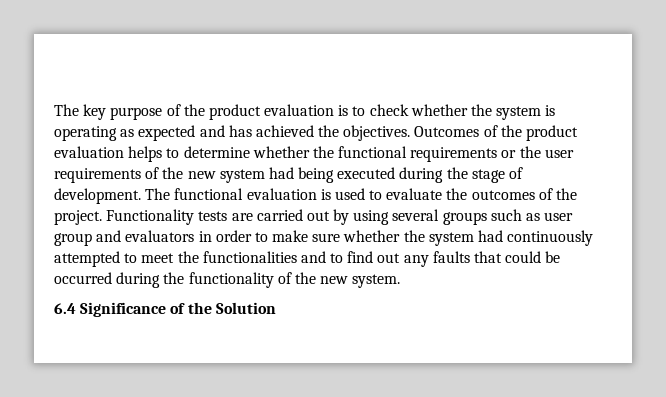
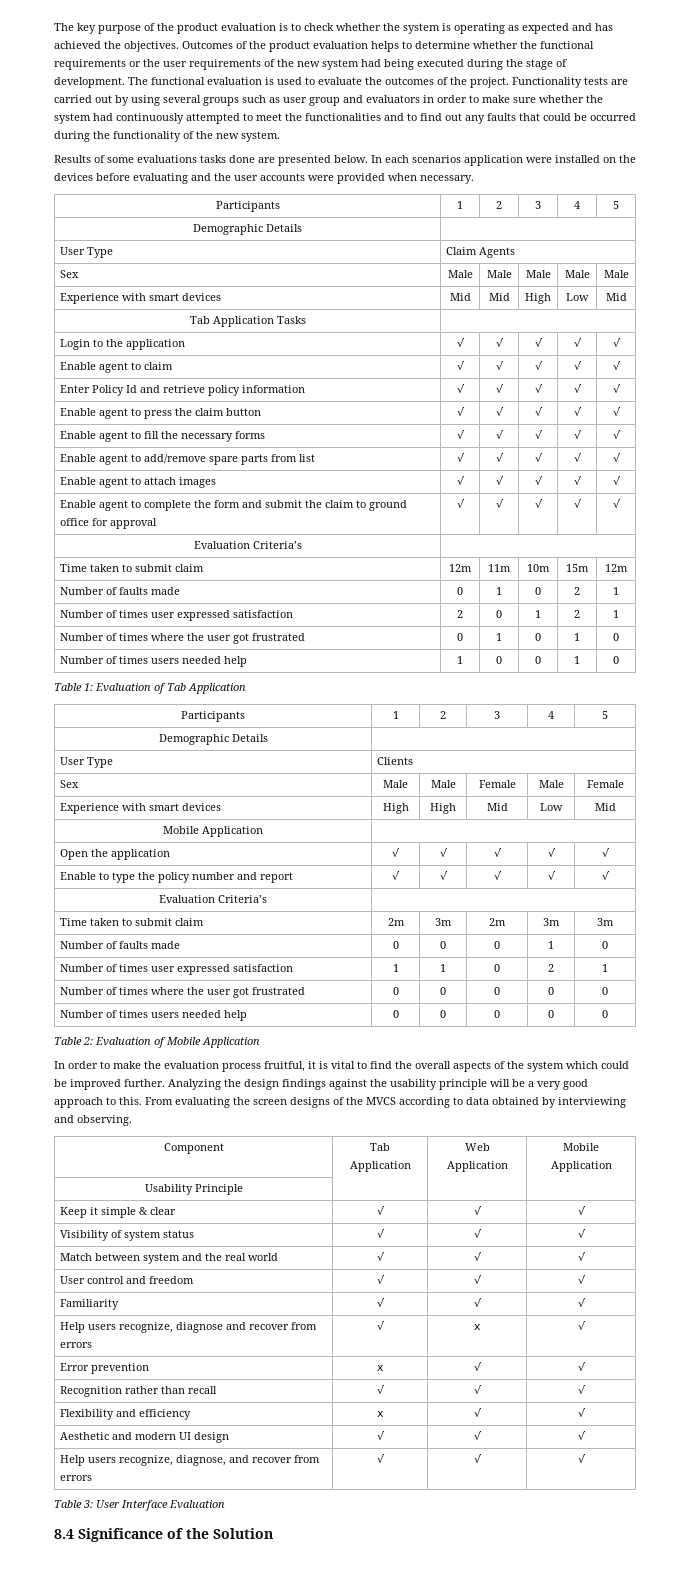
[54,303,76,314] 6.4 -> [54,155,636,166] [54,173,474,184] [215,201,280,212] [457,201,463,209] [496,201,502,209] [535,201,541,209] [574,201,580,209] [613,201,619,209] [193,224,302,235] [60,247,114,258] [446,247,516,258] [60,270,80,278] [447,270,473,278] [486,270,512,278] [525,270,551,278] [564,270,590,278] [603,270,629,278] [60,293,222,304] [449,293,471,301] [488,293,510,301] [525,293,551,304] [566,293,589,301] [605,293,627,301] [189,316,306,327] [60,339,186,350] [456,338,465,347] [495,338,504,347] [534,338,543,347] [573,338,582,347] [612,338,621,347] [60,362,174,373] [456,361,465,370] [495,361,504,370] [534,361,543,370] [573,361,582,370] [612,361,621,370] [60,385,306,396] [456,384,465,393] [495,384,504,393] [534,384,543,393] [573,384,582,393] [612,384,621,393] [60,408,262,419] [456,407,465,416] [495,407,504,416] [534,407,543,416] [573,407,582,416] [612,407,621,416] [60,431,266,442] [456,430,465,439] [495,430,504,439] [534,430,543,439] [573,430,582,439] [612,430,621,439] [60,454,316,465] [456,453,465,462] [495,453,504,462] [534,453,543,462] [573,453,582,462] [612,453,621,462] [60,477,217,488] [456,476,465,485] [495,476,504,485] [534,476,543,485] [573,476,582,485] [612,476,621,485] [60,500,408,511] [60,518,158,529] [456,499,465,508] [495,499,504,508] [534,499,543,508] [573,499,582,508] [612,499,621,508] [193,541,302,549] [60,564,205,572] [449,564,472,572] [488,564,511,572] [527,564,550,572] [566,564,589,572] [605,564,628,572] [60,587,181,595] [457,587,463,595] [496,587,502,595] [535,587,541,595] [574,587,580,595] [613,587,619,595] [60,610,294,621] [457,610,463,618] [496,610,502,618] [535,610,541,618] [574,610,580,618] [613,610,619,618] [60,633,306,644] [457,633,463,641] [496,633,502,641] [535,633,541,641] [574,633,580,641] [613,633,619,641] [60,656,248,667] [457,656,463,664] [496,656,502,664] [535,656,541,664] [574,656,580,664] [613,656,619,664] [54,683,246,694] [181,711,245,722] [392,711,399,719] [440,711,446,719] [494,711,500,719] [548,711,554,719] [602,711,608,719] [158,734,268,745] [60,757,114,768] [377,757,414,765] [60,780,80,788] [383,780,408,788] [430,780,456,788] [478,780,516,788] [538,780,564,788] [586,780,624,788] [60,803,222,814] [382,803,409,814] [430,803,456,814] [486,803,508,811] [540,803,563,811] [594,803,616,811] [163,826,263,837] [60,849,171,860] [392,848,400,857] [439,848,448,857] [493,848,502,857] [547,848,556,857] [601,848,610,857] [60,872,294,883] [392,871,400,880] [439,871,448,880] [493,871,502,880] [547,871,556,880] [601,871,610,880] [159,895,267,903] [60,918,205,926] [387,918,405,926] [435,918,452,926] [489,918,506,926] [543,918,560,926] [597,918,614,926] [60,941,181,949] [392,941,399,949] [440,941,446,949] [494,941,500,949] [548,941,554,949] [602,941,608,949] [60,964,294,975] [392,964,399,972] [440,964,446,972] [494,964,500,972] [548,964,554,972] [602,964,608,972] [60,987,306,998] [392,987,399,995] [440,987,446,995] [494,987,500,995] [548,987,554,995] [602,987,608,995] [60,1010,248,1021] [392,1010,399,1018] [440,1010,446,1018] [494,1010,500,1018] [548,1010,554,1018] [602,1010,608,1018] [54,1037,260,1048] [54,1061,629,1072] [54,1079,588,1090] [54,1097,626,1108] [54,1115,132,1126] [163,1143,224,1154] [370,1143,390,1151] [349,1161,411,1172] [464,1143,490,1151] [446,1161,508,1172] [563,1143,599,1151] [550,1161,612,1172] [144,1184,243,1195] [60,1207,177,1218] [376,1206,385,1215] [473,1206,482,1215] [577,1206,586,1215] [60,1230,195,1241] [376,1229,385,1238] [473,1229,482,1238] [577,1229,586,1238] [60,1253,279,1264] [376,1252,385,1261] [473,1252,482,1261] [577,1252,586,1261] [60,1276,195,1284] [376,1275,385,1284] [473,1275,482,1284] [577,1275,586,1284] [60,1299,120,1310] [376,1298,385,1307] [473,1298,482,1307] [577,1298,586,1307] [60,1322,318,1333] [60,1342,93,1348] [376,1321,385,1330] [473,1324,481,1330] [577,1321,586,1330] [60,1363,150,1374] [376,1365,384,1371] [473,1362,482,1371] [577,1362,586,1371] [60,1386,218,1397] [376,1385,385,1394] [473,1385,482,1394] [577,1385,586,1394] [60,1409,192,1420] [376,1411,384,1417] [473,1408,482,1417] [577,1408,586,1417] [60,1432,230,1443] [376,1431,385,1440] [473,1431,482,1440] [577,1431,586,1440] [60,1455,321,1466] [60,1475,93,1481] [376,1454,385,1463] [473,1454,482,1463] [577,1454,586,1463] [54,1500,225,1511] [54,1529,74,1539] Results of some evaluations tasks done are presented below. In each scenarios application were installed on the devices before evaluating and the user accounts were provided when necessary. // Participants | 1 | 2 | 3 | 4 | 5 // Demographic Details | // User Type | Claim Agents // Sex | Male | Male | Male | Male | Male // Experience with smart devices | Mid | Mid | High | Low | Mid // Tab Application Tasks | // Login to the application | √ | √ | √ | √ | √ // Enable agent to claim | √ | √ | √ | √ | √ // Enter Policy Id and retrieve policy information | √ | √ | √ | √ | √ // Enable agent to press the claim button | √ | √ | √ | √ | √ // Enable agent to fill the necessary forms | √ | √ | √ | √ | √ // Enable agent to add/remove spare parts from list | √ | √ | √ | √ | √ // Enable agent to attach images | √ | √ | √ | √ | √ // Enable agent to complete the form and submit the claim to ground office for approval | √ | √ | √ | √ | √ // Evaluation Criteria’s | // Time taken to submit claim | 12m | 11m | 10m | 15m | 12m // Number of faults made | 0 | 1 | 0 | 2 | 1 // Number of times user expressed satisfaction | 2 | 0 | 1 | 2 | 1 // Number of times where the user got frustrated | 0 | 1 | 0 | 1 | 0 // Number of times users needed help | 1 | 0 | 0 | 1 | 0 // Table 1: Evaluation of Tab Application // Participants | 1 | 2 | 3 | 4 | 5 // Demographic Details | // User Type | Clients // Sex | Male | Male | Female | Male | Female // Experience with smart devices | High | High | Mid | Low | Mid // Mobile Application | // Open the application | √ | √ | √ | √ | √ // Enable to type the policy number and report | √ | √ | √ | √ | √ // Evaluation Criteria’s | // Time taken to submit claim | 2m | 3m | 2m | 3m | 3m // Number of faults made | 0 | 0 | 0 | 1 | 0 // Number of times user expressed satisfaction | 1 | 1 | 0 | 2 | 1 // Number of times where the user got frustrated | 0 | 0 | 0 | 0 | 0 // Number of times users needed help | 0 | 0 | 0 | 0 | 0 // Table 2: Evaluation of Mobile Application // In order to make the evaluation process fruitful, it is vital to find the overall aspects of the system which could be improved further. Analyzing the design findings against the usability principle will be a very good approach to this. From evaluating the screen designs of the MVCS according to data obtained by interviewing and observing. // Component | Tab Application | Web Application | Mobile Application // Usability Principle | | | // Keep it simple & clear | √ | √ | √ // Visibility of system status | √ | √ | √ // Match between system and the real world | √ | √ | √ // User control and freedom | √ | √ | √ // Familiarity | √ | √ | √ // Help users recognize, diagnose and recover from errors | √ | ⅹ | √ // Error prevention | ⅹ | √ | √ // Recognition rather than recall | √ | √ | √ // Flexibility and efficiency | ⅹ | √ | √ // Aesthetic and modern UI design | √ | √ | √ // Help users recognize, diagnose, and recover from errors | √ | √ | √ // Table 3: User Interface Evaluation // 8.4

